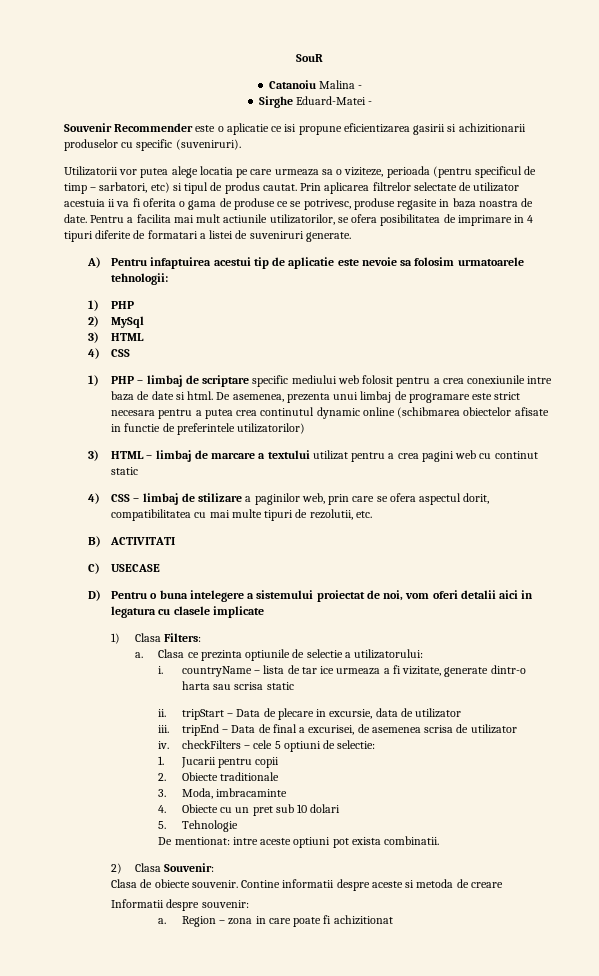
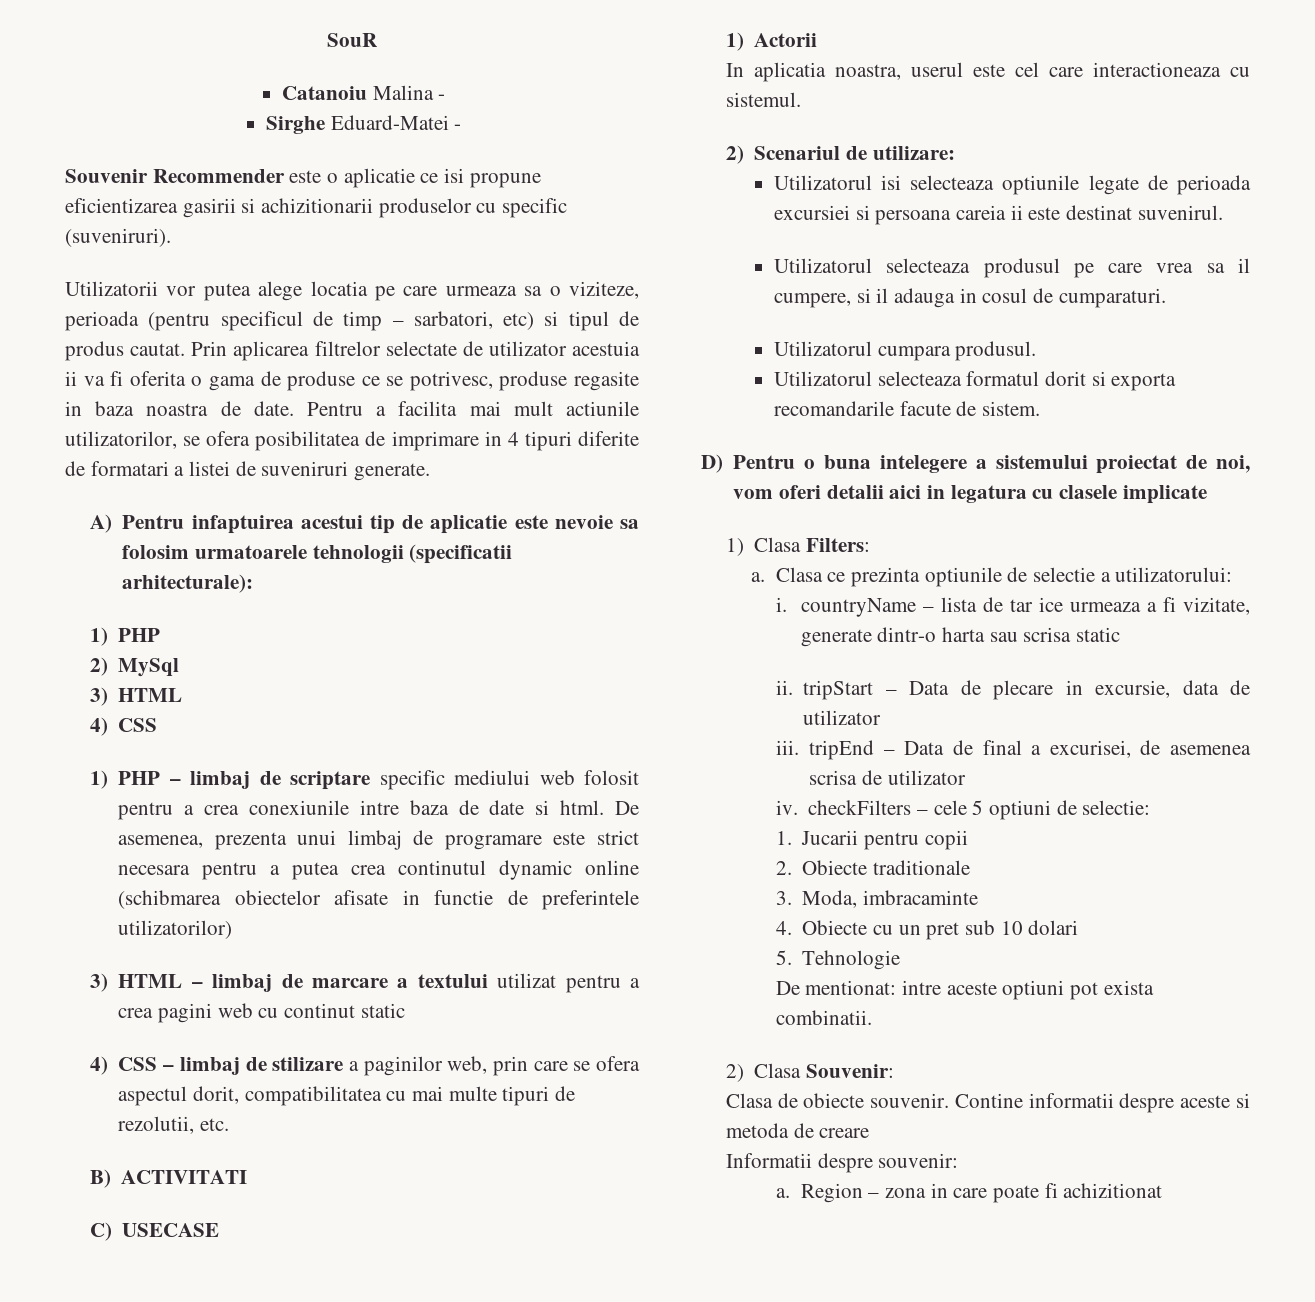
[111,273,169,285] tehnologii: -> [312,544,513,564] [122,574,254,593] tehnologii (specificatii arhitecturale):
(161, 568) none -> [725,32,818,51] [725,62,1250,82] [725,92,801,107] [725,145,955,164] [773,175,1251,195] [773,205,1223,225] [773,258,1250,278] [773,288,1166,308] [773,341,1037,361] [773,371,1177,391] [773,401,1040,416] // 1) Actorii // In aplicatia noastra, userul este cel care interactioneaza cu sistemul. // 2) Scenariul de utilizare: // Utilizatorul isi selecteaza optiunile legate de perioada excursiei si persoana careia ii este destinat suvenirul. // Utilizatorul selecteaza produsul pe care vrea sa il cumpere, si il adauga in cosul de cumparaturi. // Utilizatorul cumpara produsul. // Utilizatorul selecteaza formatul dorit si exporta recomandarile facute de sistem.

